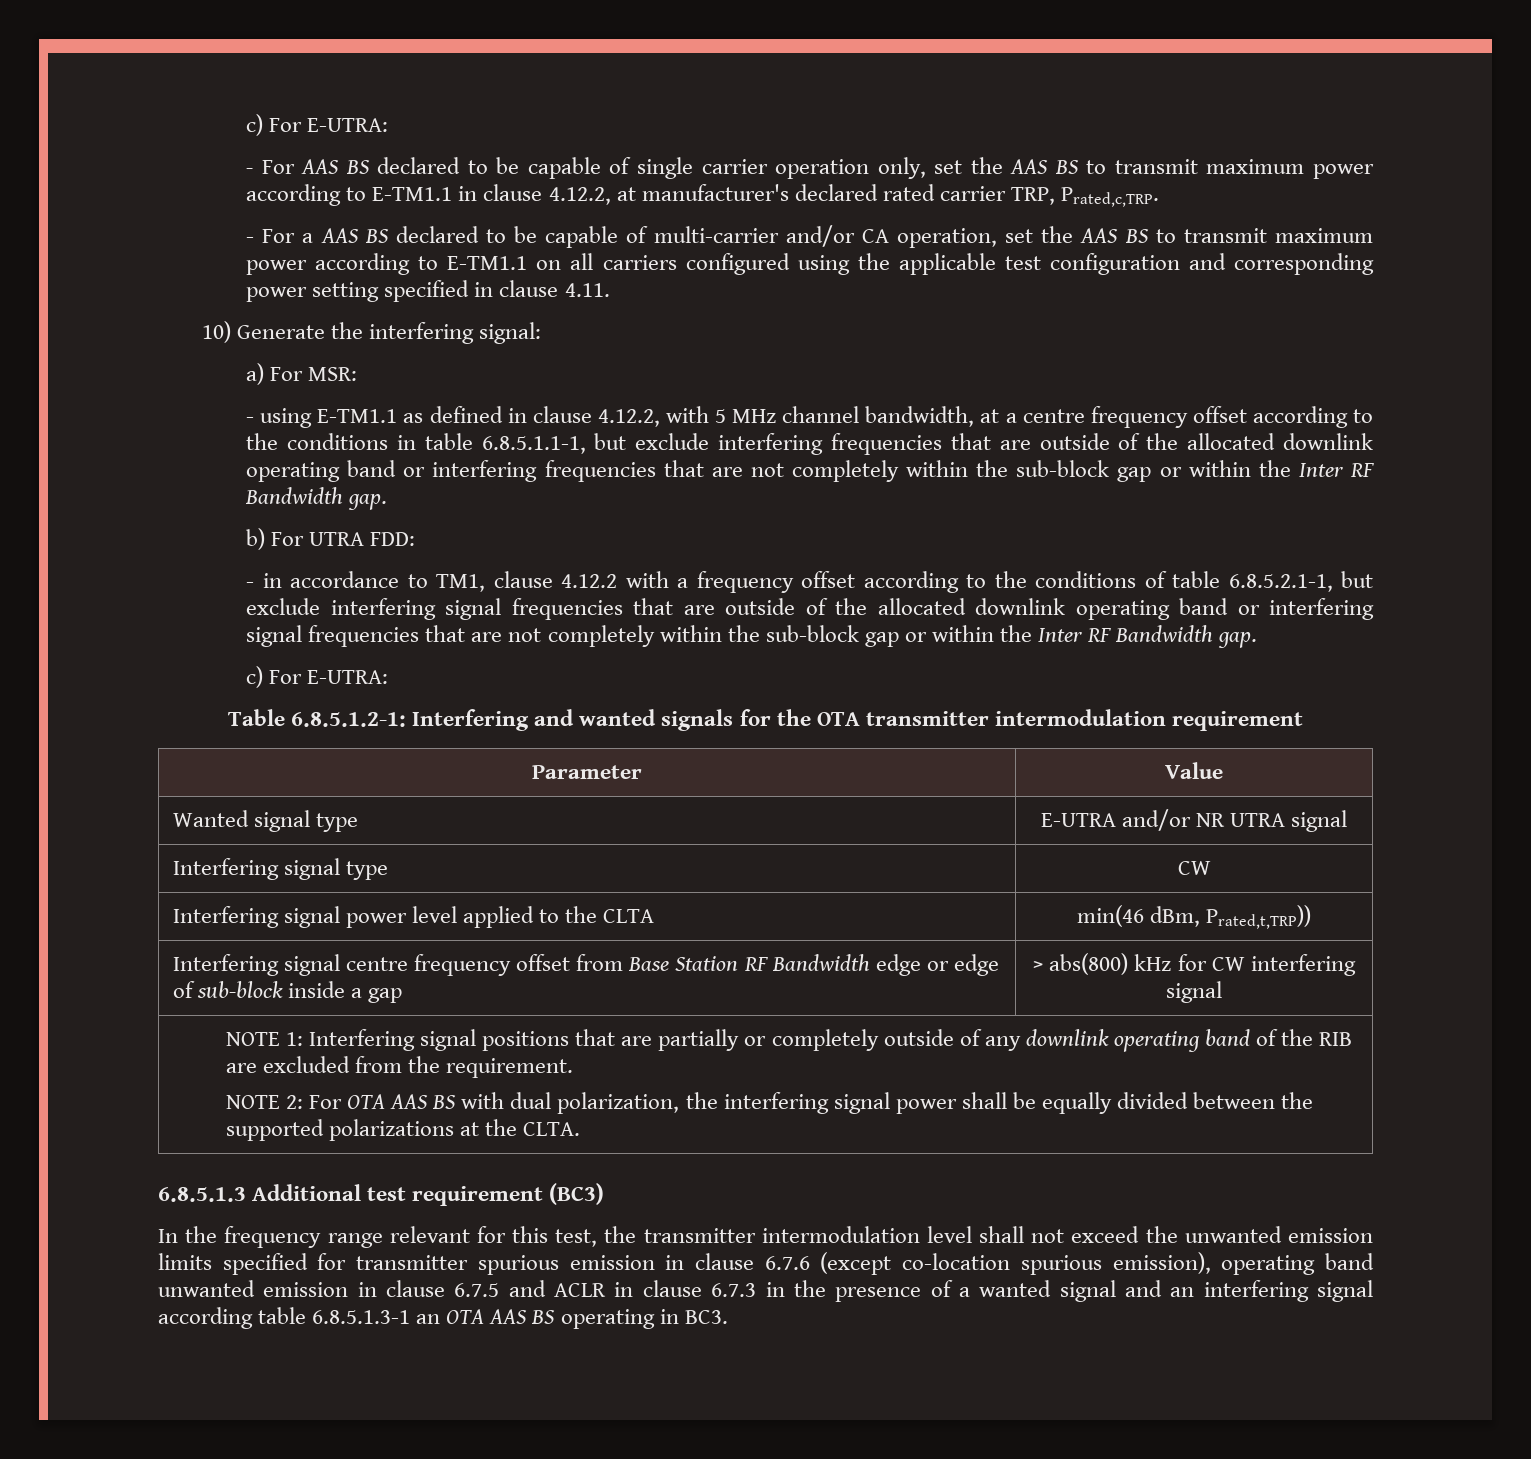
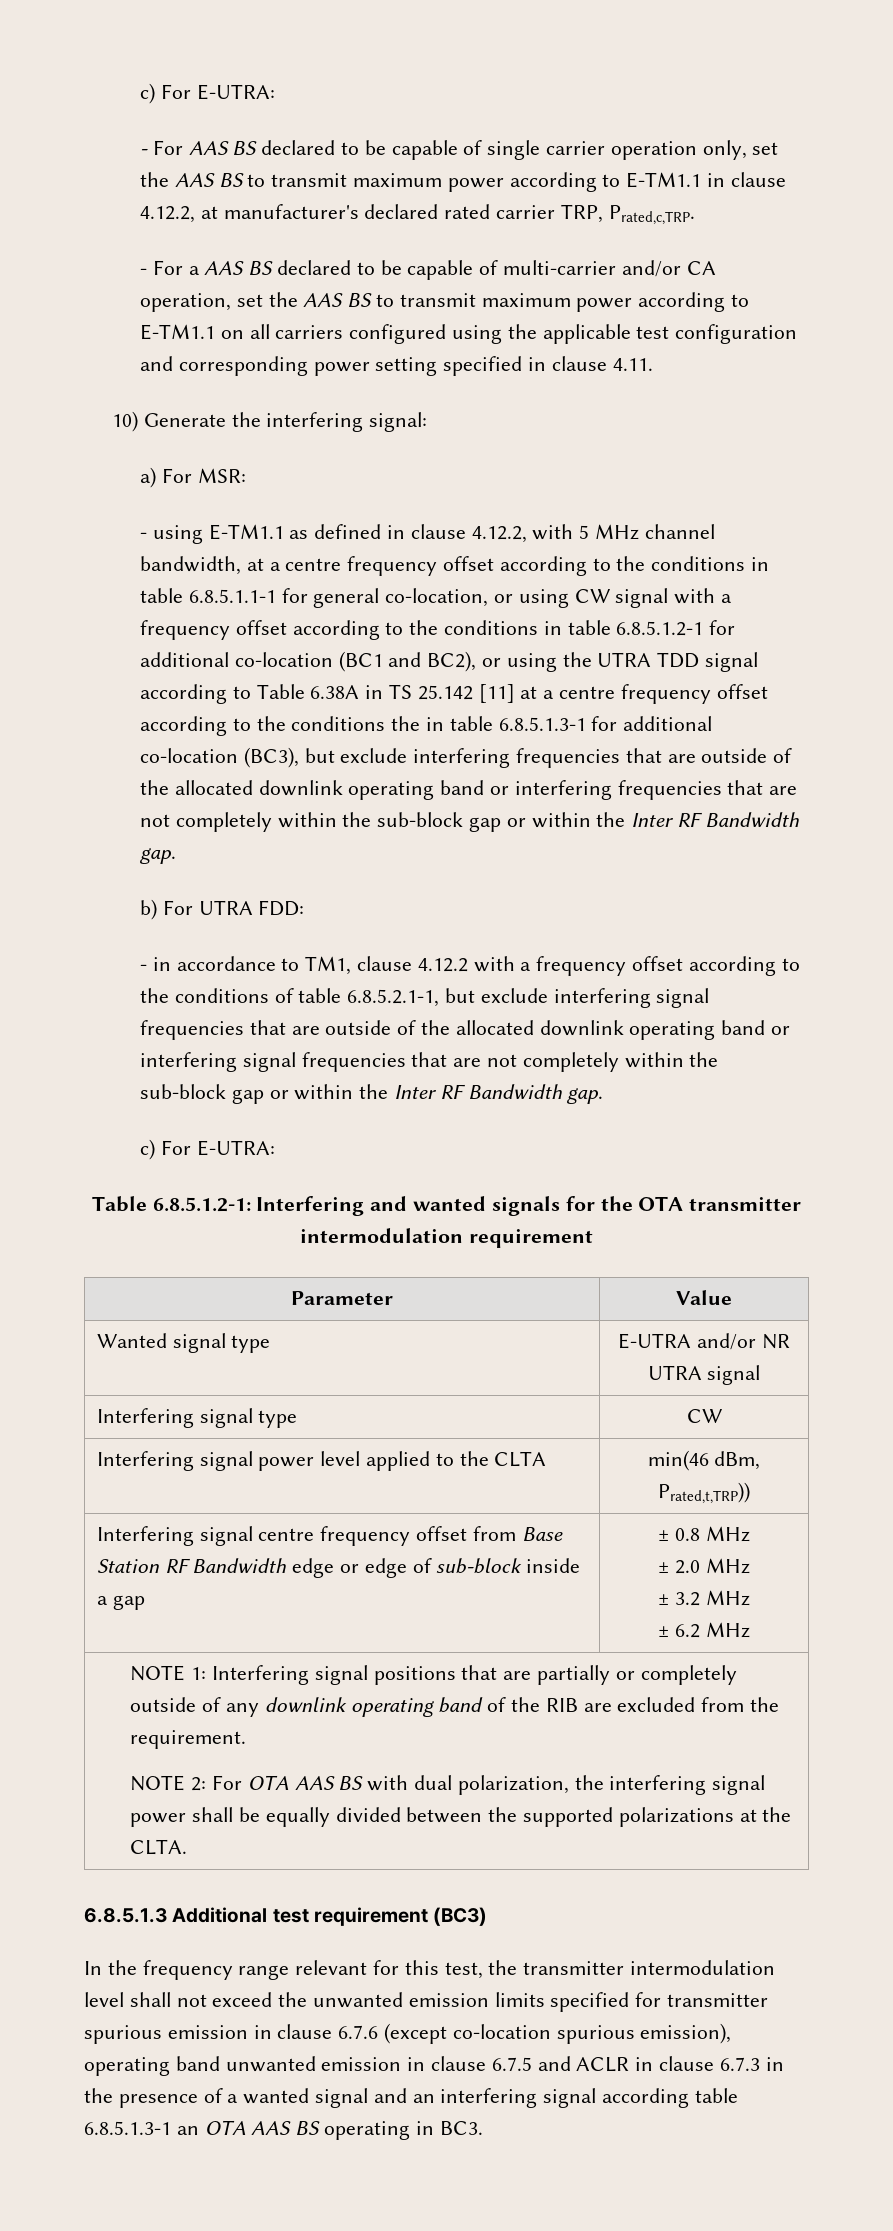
[481,436,586,454] 6.8.5.1.1-1, -> [188,588,733,608] [139,620,736,640] [139,651,759,672] [139,684,768,704] [139,716,713,736] [139,747,299,768] 6.8.5.1.1-1 for general co-location, or using CW signal with a frequency offset according to the conditions in table 6.8.5.1.2-1 for additional co-location (BC1 and BC2), or using the UTRA TDD signal according to Table 6.38A in TS 25.142 [11] at a centre frequency offset according to the conditions the in table 6.8.5.1.3-1 for additional co-location (BC3),
[1033,953,1356,976] [1166,981,1222,1003] > abs(800) kHz for CW interfering signal -> [658,1526,750,1542] [658,1558,750,1574] [658,1590,750,1606] [658,1622,750,1638] ± 0.8 MHz // ± 2.0 MHz // ± 3.2 MHz // ± 6.2 MHz

